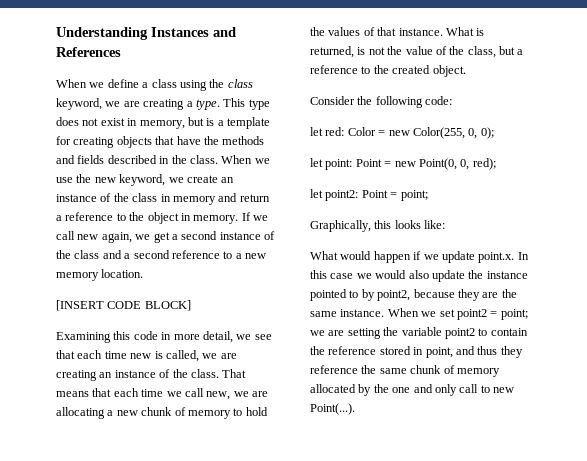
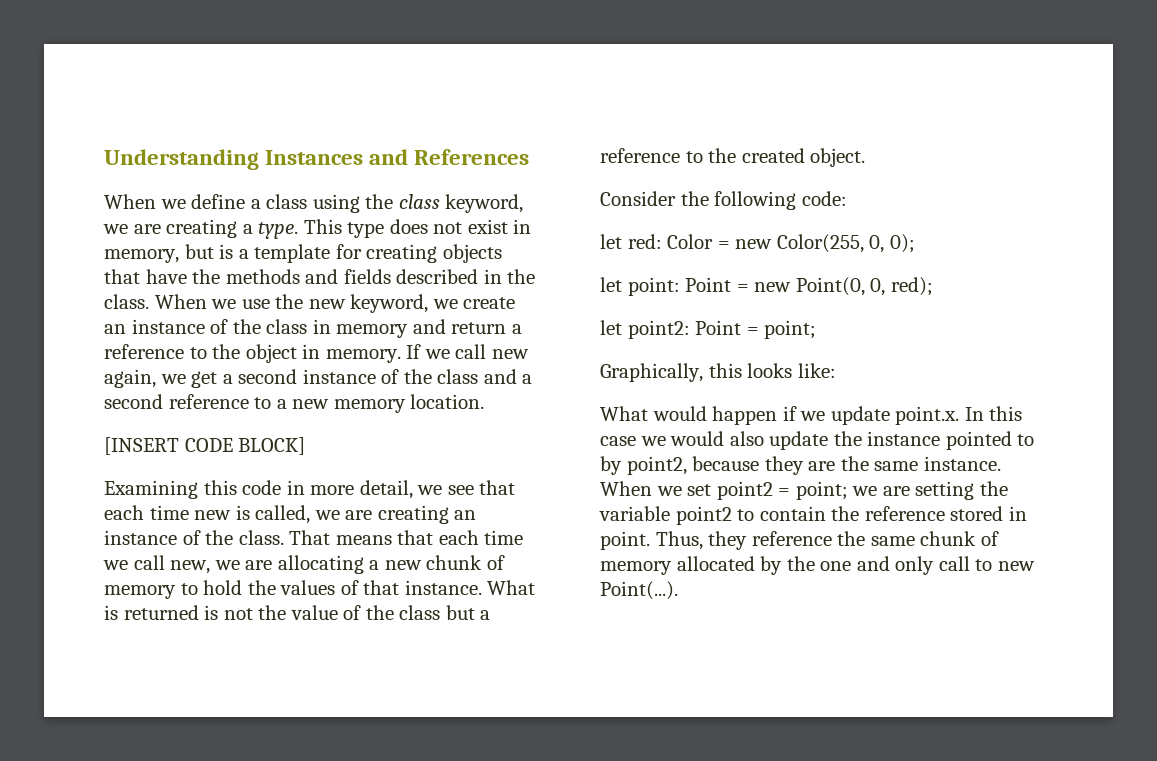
[310,46,354,58] returned, -> [123,605,199,620] returned
[467,46,496,58] class, -> [399,605,441,620] class
[425,346,498,358] point, and thus -> [600,531,703,550] point. Thus,

